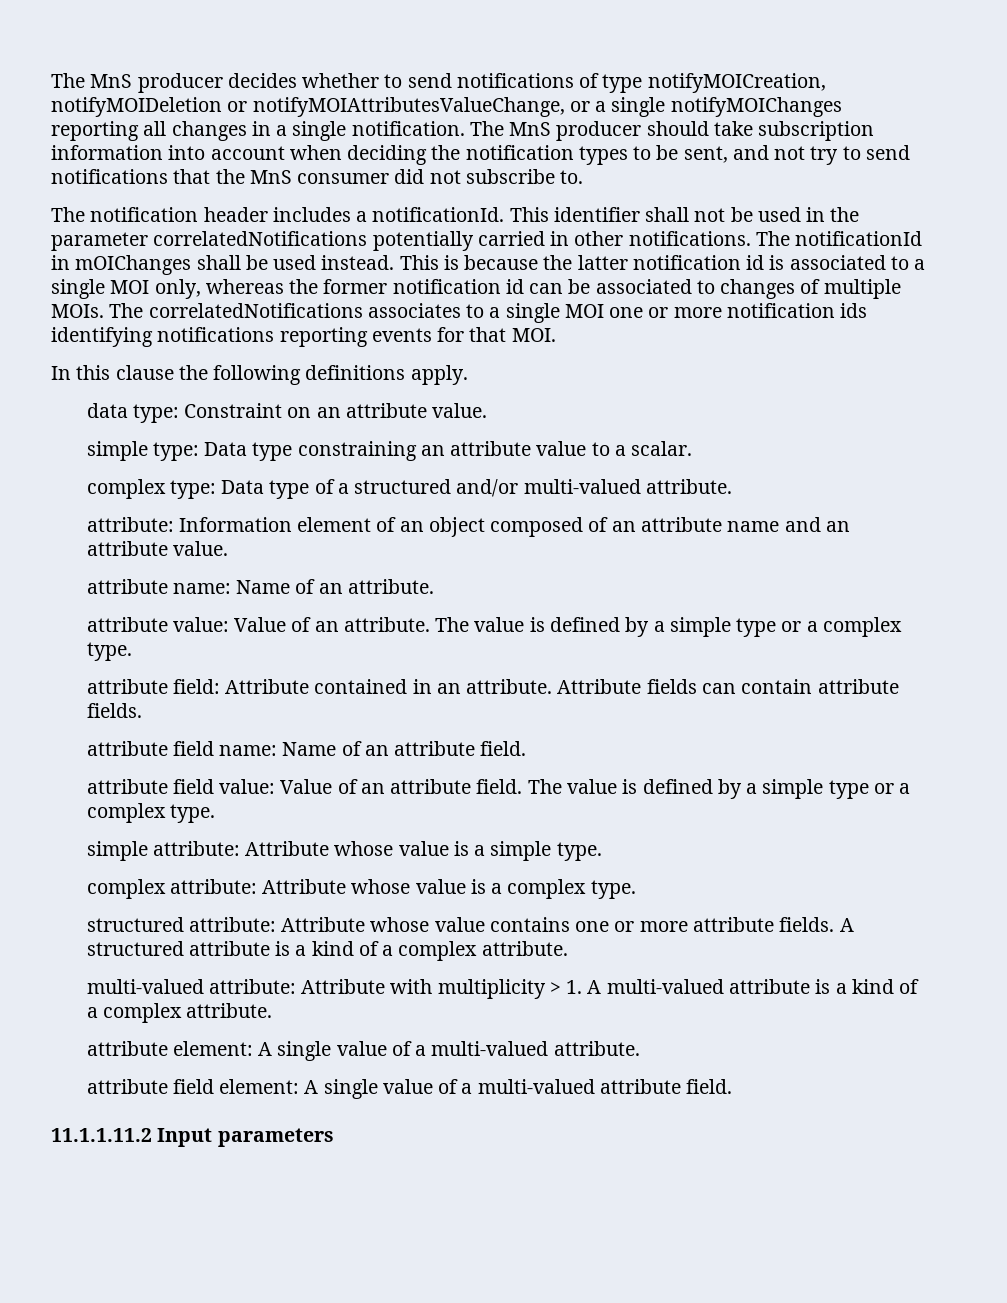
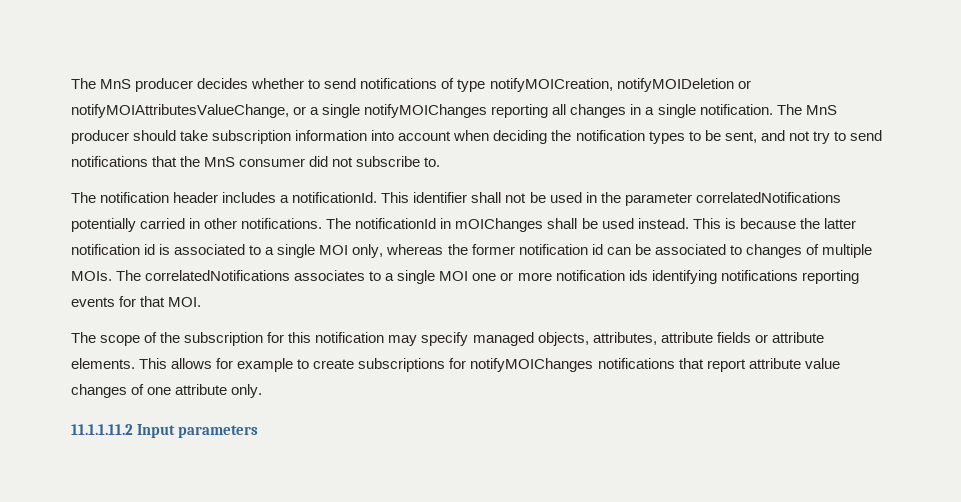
[51,365,468,385] [86,403,488,423] [86,441,693,461] [86,479,732,499] [86,517,850,537] [86,541,228,556] [86,579,434,594] [86,617,902,637] [86,642,132,661] [86,679,899,694] [86,703,142,718] [86,741,527,756] [86,779,911,799] [86,803,215,823] [86,841,602,861] [86,879,636,899] [86,917,854,932] [86,941,568,961] [86,979,920,999] [86,1003,273,1023] [86,1041,640,1061] [86,1079,733,1099] In this clause the following definitions apply. // data type: Constraint on an attribute value. // simple type: Data type constraining an attribute value to a scalar. // complex type: Data type of a structured and/or multi-valued attribute. // attribute: Information element of an object composed of an attribute name and an attribute value. // attribute name: Name of an attribute. // attribute value: Value of an attribute. The value is defined by a simple type or a complex type. // attribute field: Attribute contained in an attribute. Attribute fields can contain attribute fields. // attribute field name: Name of an attribute field. // attribute field value: Value of an attribute field. The value is defined by a simple type or a complex type. // simple attribute: Attribute whose value is a simple type. // complex attribute: Attribute whose value is a complex type. // structured attribute: Attribute whose value contains one or more attribute fields. A structured attribute is a kind of a complex attribute. // multi-valued attribute: Attribute with multiplicity > 1. A multi-valued attribute is a kind of a complex attribute. // attribute element: A single value of a multi-valued attribute. // attribute field element: A single value of a multi-valued attribute field. -> [71,332,824,346] [71,358,840,372] [71,384,263,398] The scope of the subscription for this notification may specify managed objects, attributes, attribute fields or attribute elements. This allows for example to create subscriptions for notifyMOIChanges notifications that report attribute value changes of one attribute only.

